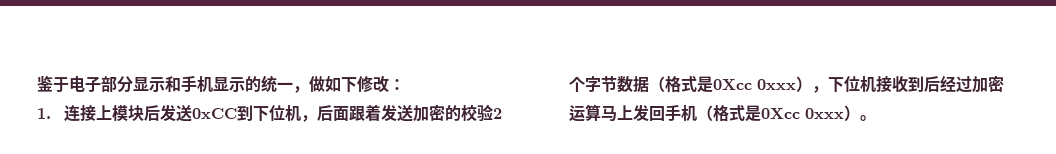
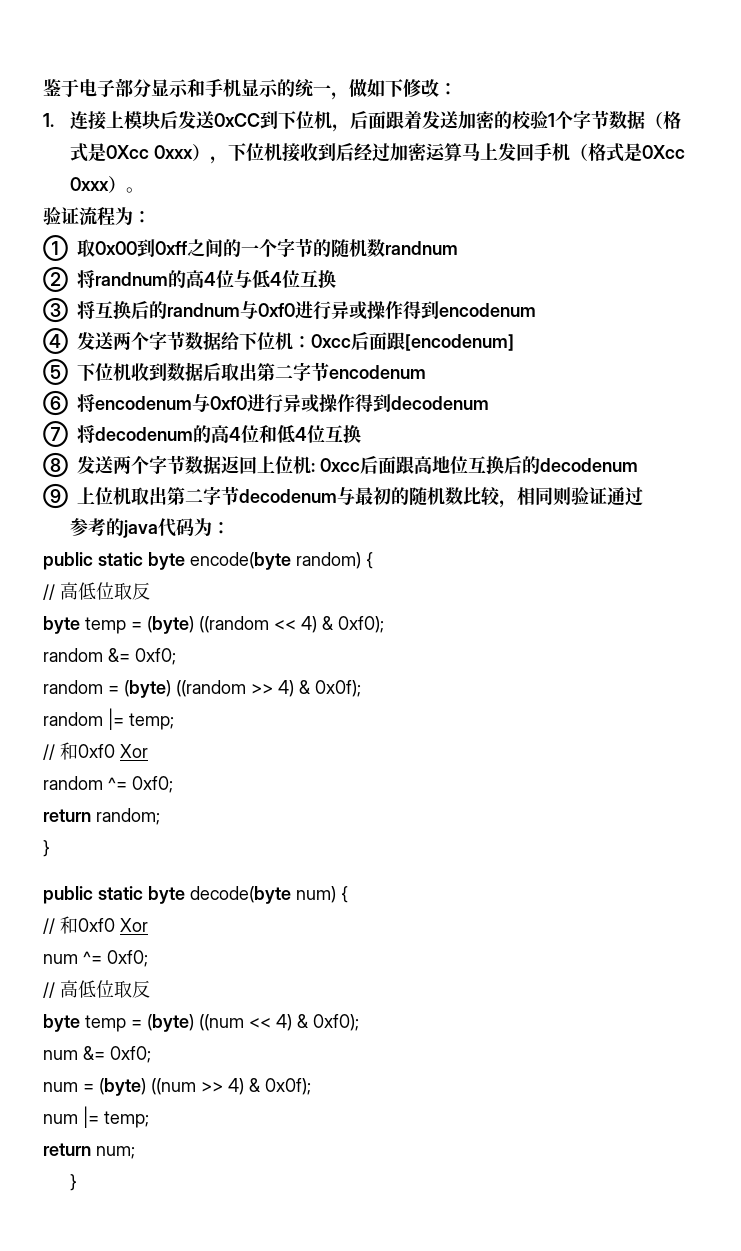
[492,108,502,119] 2 -> [547,113,555,127] 1
(876, 118) none -> [43,207,151,226] [43,235,458,261] [43,266,336,292] [43,297,536,323] [43,328,514,354] [43,359,426,385] [43,390,489,416] [43,421,361,447] [43,452,638,478] [43,483,643,509] [69,518,230,538] [43,552,373,570] [43,582,150,600] [43,616,384,634] [43,648,176,665] [43,680,361,698] [43,708,174,730] [43,742,148,760] [43,776,173,793] [43,808,160,825] [43,840,50,857] [43,886,348,904] [43,916,148,934] [43,950,148,967] [43,980,150,998] [43,1014,359,1032] [43,1046,151,1063] [43,1078,311,1096] [43,1106,149,1128] [43,1143,135,1159] [69,1174,77,1191] // 验证流程为： // ①取0x00到0xff之间的一个字节的随机数randnum // ②将randnum的高4位与低4位互换 // ③将互换后的randnum与0xf0进行异或操作得到encodenum // ④发送两个字节数据给下位机：0xcc后面跟[encodenum] // ⑤下位机收到数据后取出第二字节encodenum // ⑥将encodenum与0xf0进行异或操作得到decodenum // ⑦将decodenum的高4位和低4位互换 // ⑧发送两个字节数据返回上位机: 0xcc后面跟高地位互换后的decodenum // ⑨上位机取出第二字节decodenum与最初的随机数比较，相同则验证通过 // 参考的java代码为： // public static byte encode(byte random) { // // 高低位取反 // byte temp = (byte) ((random << 4) & 0xf0); // random &= 0xf0; // random = (byte) ((random >> 4) & 0x0f); // random |= temp; // // 和0xf0 Xor // random ^= 0xf0; // return random; // } // public static byte decode(byte num) { // // 和0xf0 Xor // num ^= 0xf0; // // 高低位取反 // byte temp = (byte) ((num << 4) & 0xf0); // num &= 0xf0; // num = (byte) ((num >> 4) & 0x0f); // num |= temp; // return num; // }

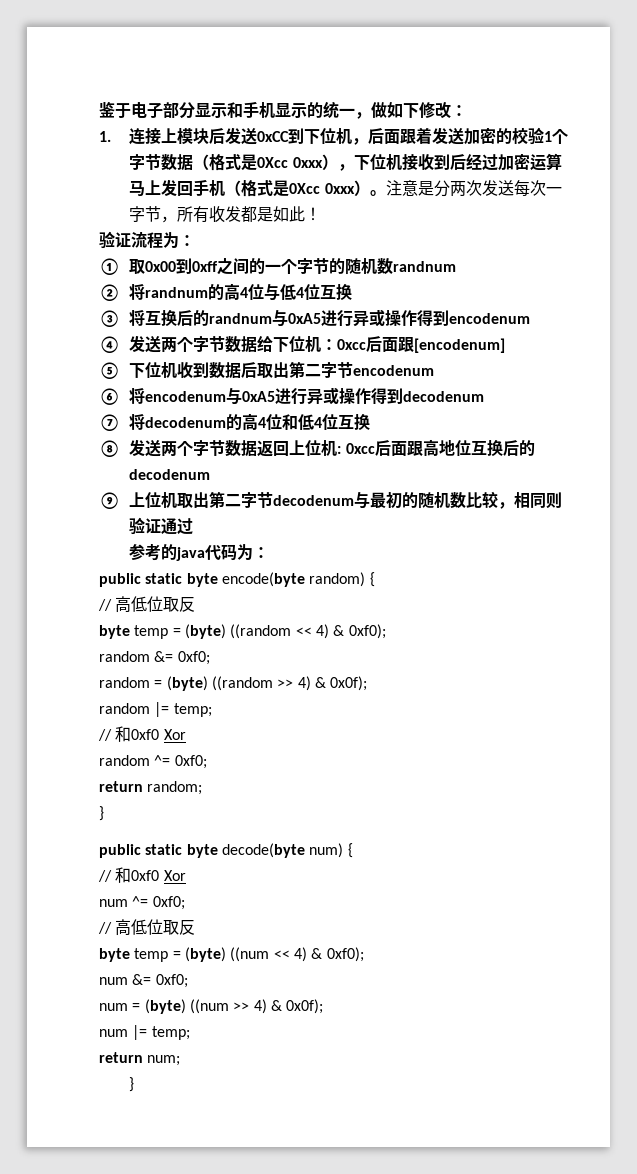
(144, 190) none -> [385,180,562,197] [129,206,322,223] 注意是分两次发送每次一字节，所有收发都是如此！
[258,303,295,317] 0xf0 -> [288,313,322,324] 0xA5
[210,396,247,410] 0xf0 -> [242,391,276,402] 0xA5

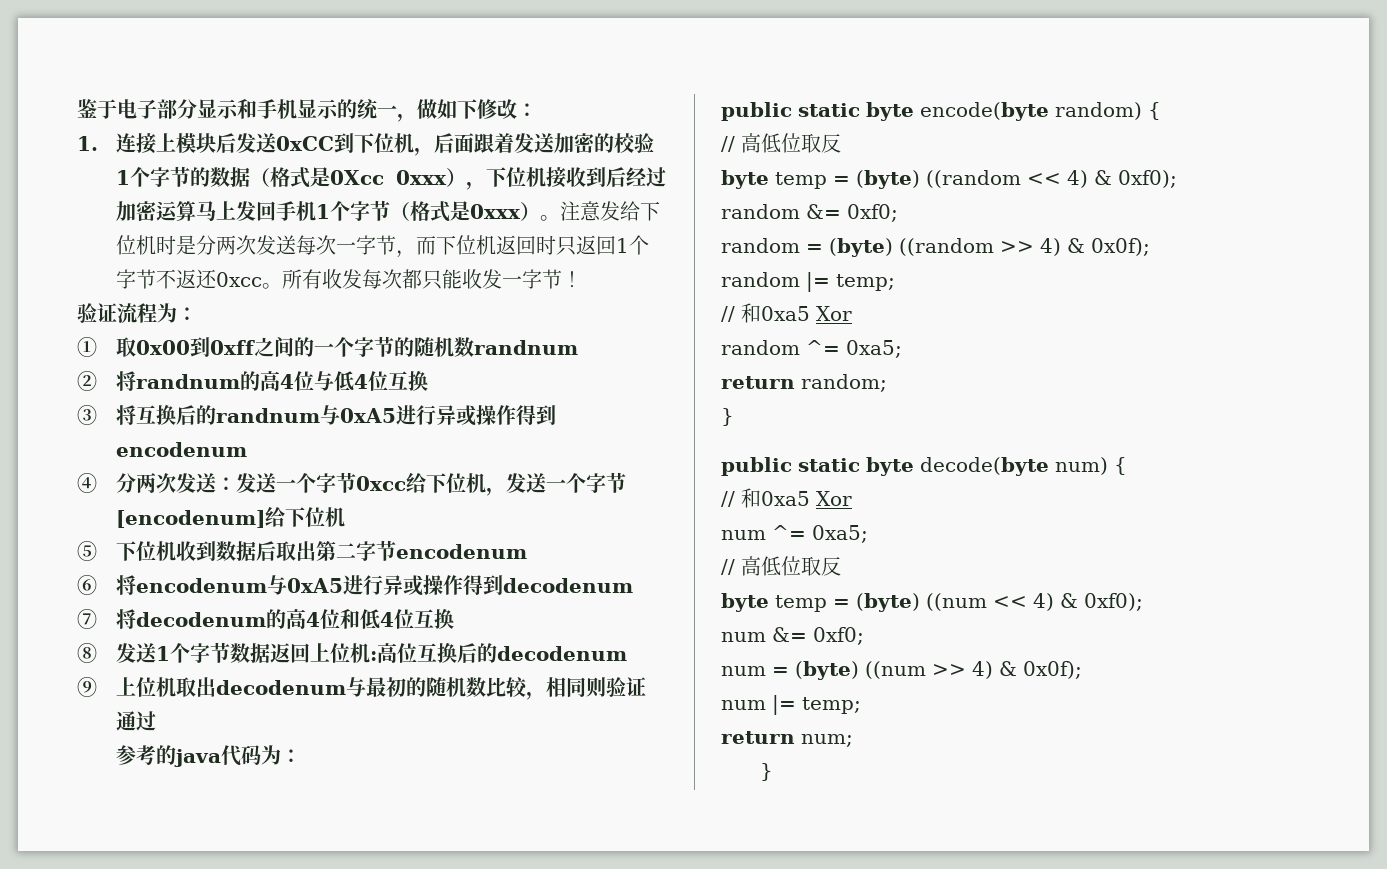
(162, 162) none -> [190,167,211,187] 的
[225,179,321,197] （格式是0Xcc -> [316,200,471,222] 1个字节（格式是
(418, 188) none -> [600,201,661,221] [116,235,177,255] 发给下位机时
[177,206,306,223] 所有收发都是如此 -> [416,235,650,256] [116,269,563,290] 而下位机返回时只返回1个字节不返还0xcc。所有收发每次都只能收发一字节
[129,335,415,353] 发送两个字节数据给下位机：0xcc后面跟 -> [116,472,627,496] 分两次发送：发送一个字节0xcc给下位机，发送一个字节
(506, 345) none -> [265,507,346,527] 给下位机
[161,441,178,456] 两 -> [156,646,171,661] 1
[345,439,455,456] 0xcc后面跟高地 -> [377,643,398,663] 高
[209,491,274,508] 第二字节 -> (217, 687) none
[131,729,160,740] 0xf0 -> [761,306,810,321] 0xa5
[174,755,207,769] 0xf0; -> [846,340,902,358] 0xa5;
[131,870,160,881] 0xf0 -> [761,491,810,506] 0xa5
[152,896,185,910] 0xf0; -> [812,525,868,543] 0xa5;

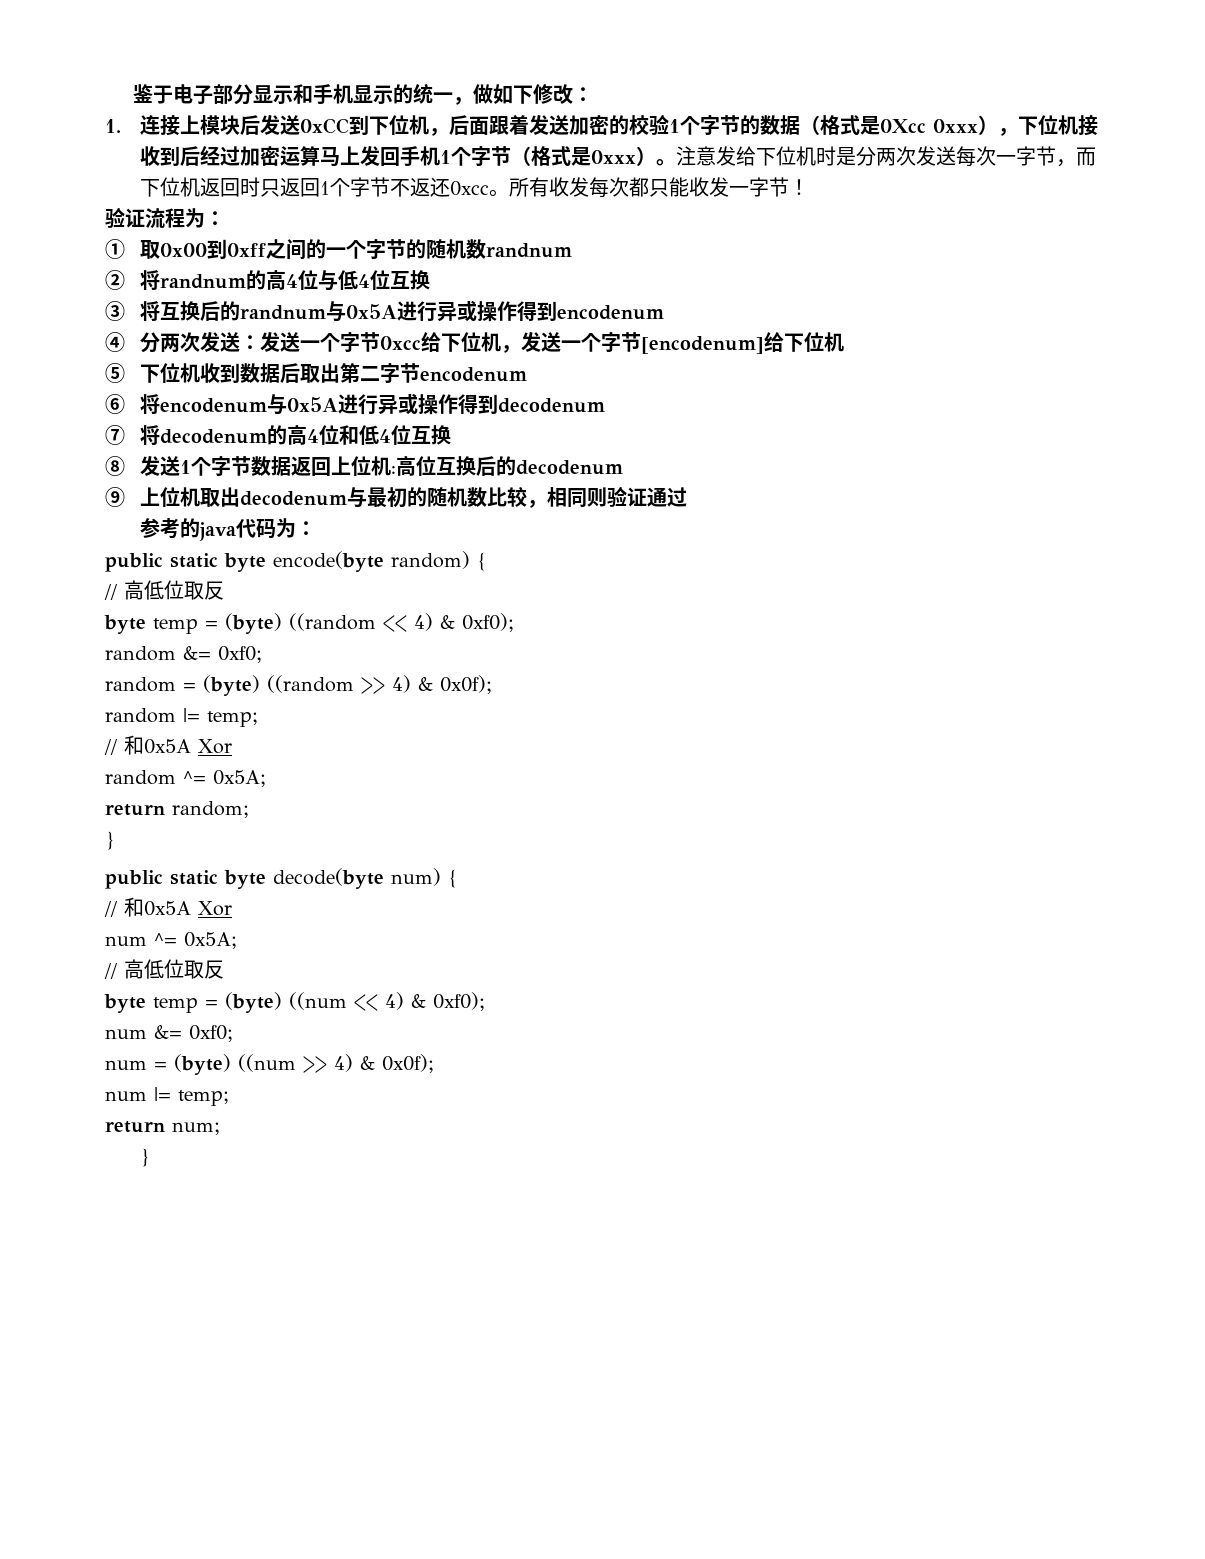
[340,408,397,423] 0xA5 -> [346,304,398,319] 0x5A
[287,578,344,593] 0xA5 -> [287,397,339,412] 0x5A
[761,306,810,321] 0xa5 -> [144,739,191,754] 0x5A
[846,340,902,358] 0xa5; -> [213,770,266,787] 0x5A;
[761,491,810,506] 0xa5 -> [144,901,191,916] 0x5A
[812,525,868,543] 0xa5; -> [184,932,237,949] 0x5A;

